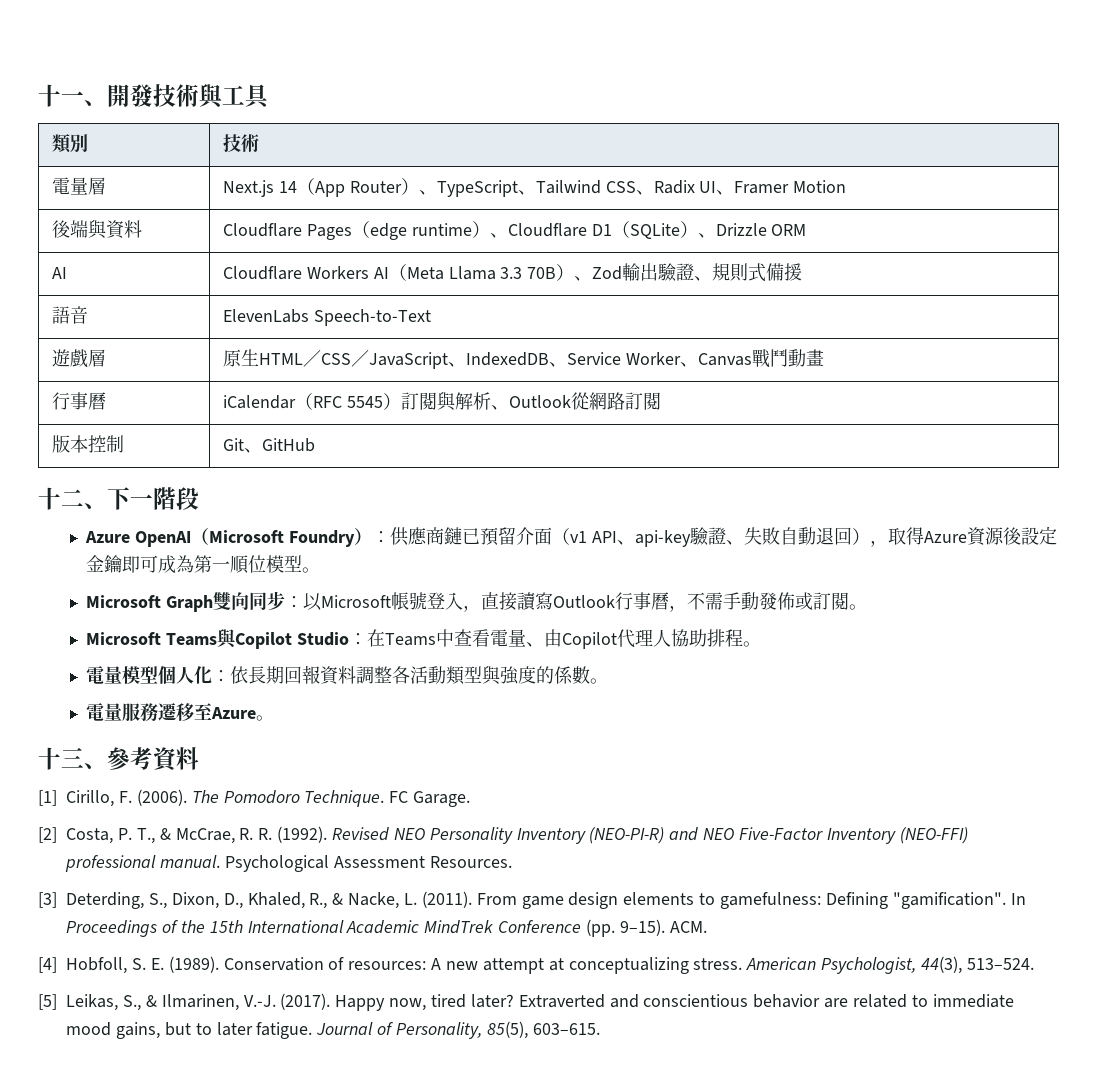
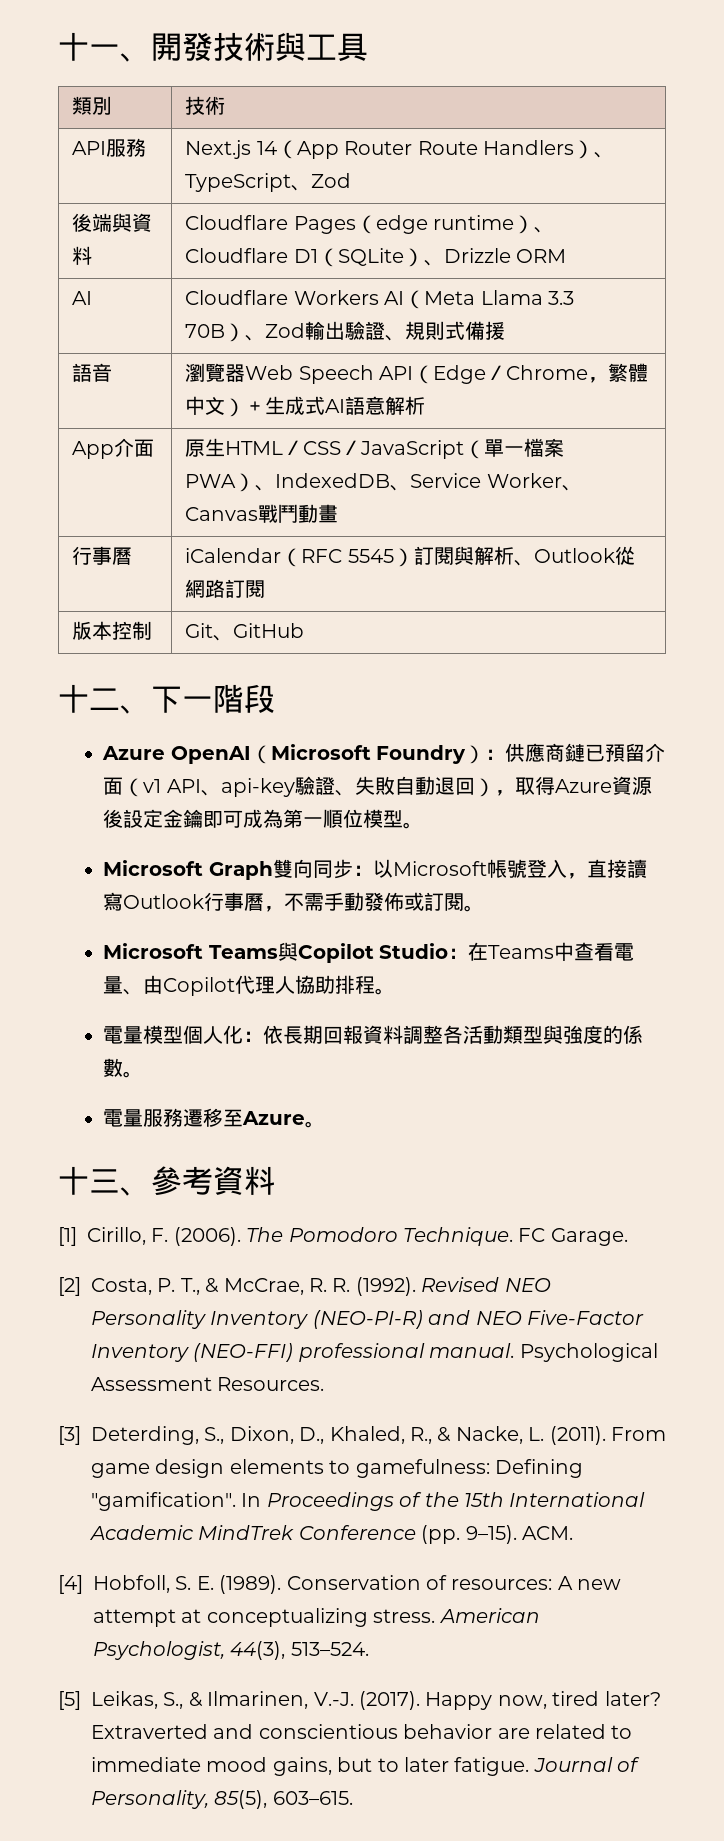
[51,177,106,195] 電量層 -> [72,138,147,157] API服務
(402, 187) none -> [417,140,574,155] Route Handlers
[535,180,847,195] Tailwind CSS、Radix UI、Framer Motion -> [311,173,352,188] Zod
[222,309,431,326] [51,349,106,368] ElevenLabs Speech-to-Text // 遊戲層 -> [185,363,649,384] [185,396,426,417] [72,438,155,459] 瀏覽器Web Speech API（Edge／Chrome，繁體中文）＋生成式AI語意解析 // App介面
(448, 360) none -> [464,438,565,459] [185,473,256,492] （單一檔案PWA）

